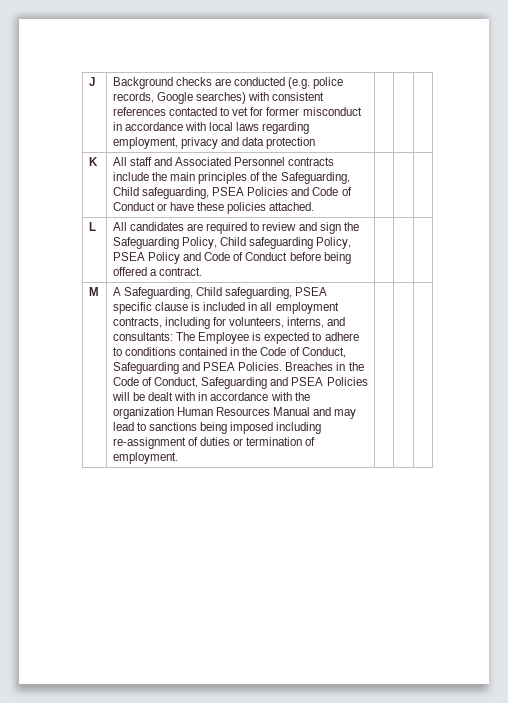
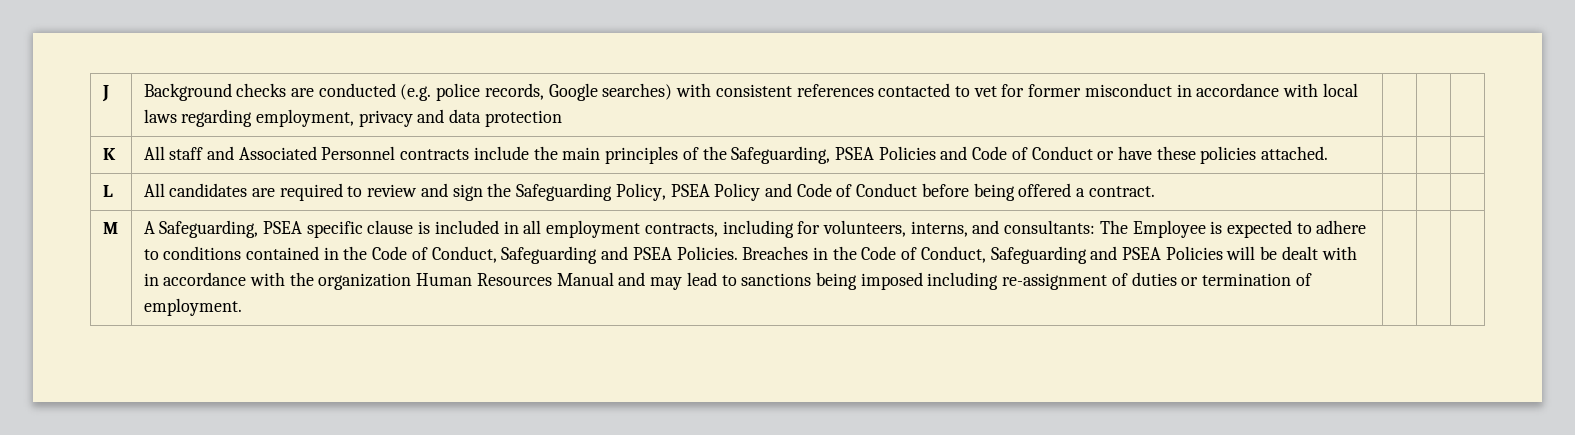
[112,187,210,199] Child safeguarding, -> (831, 155) none
[220,237,352,249] Child safeguarding Policy, -> (666, 192) none
[196,287,293,299] Child safeguarding, -> (259, 229) none

